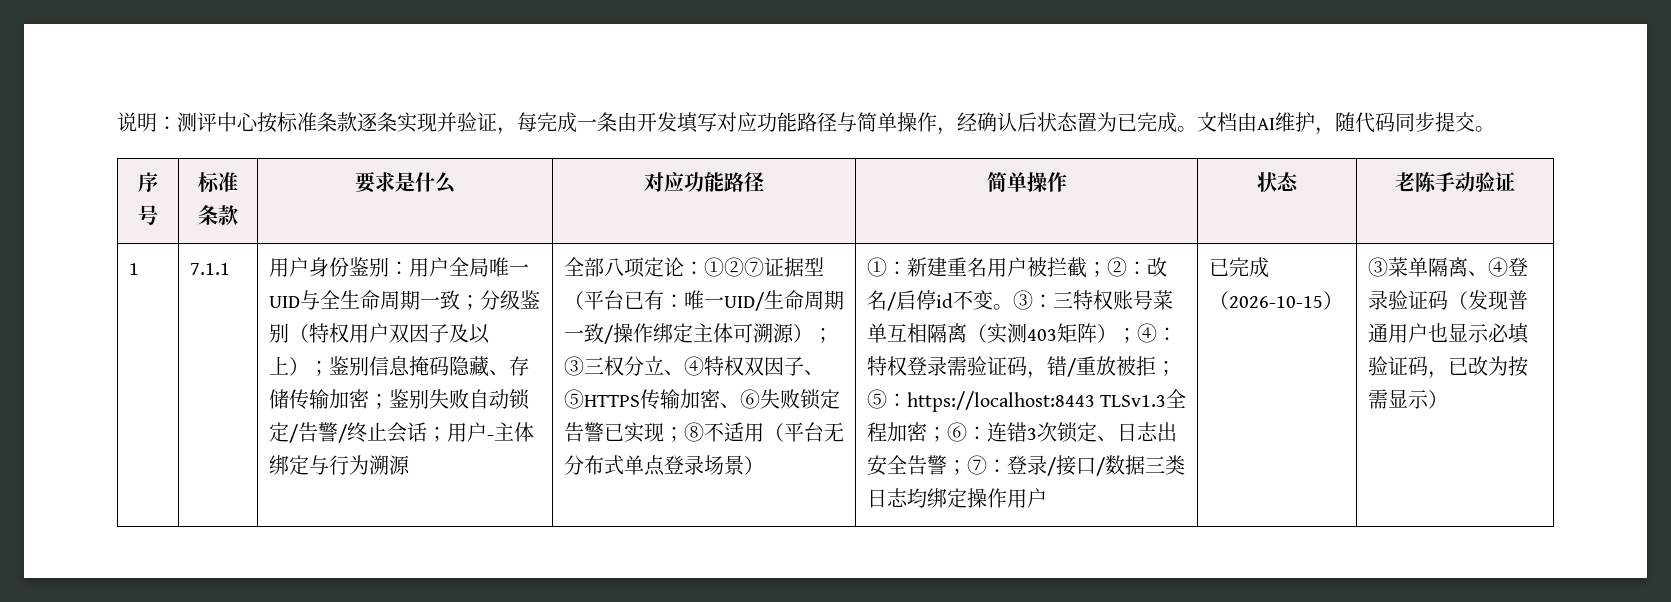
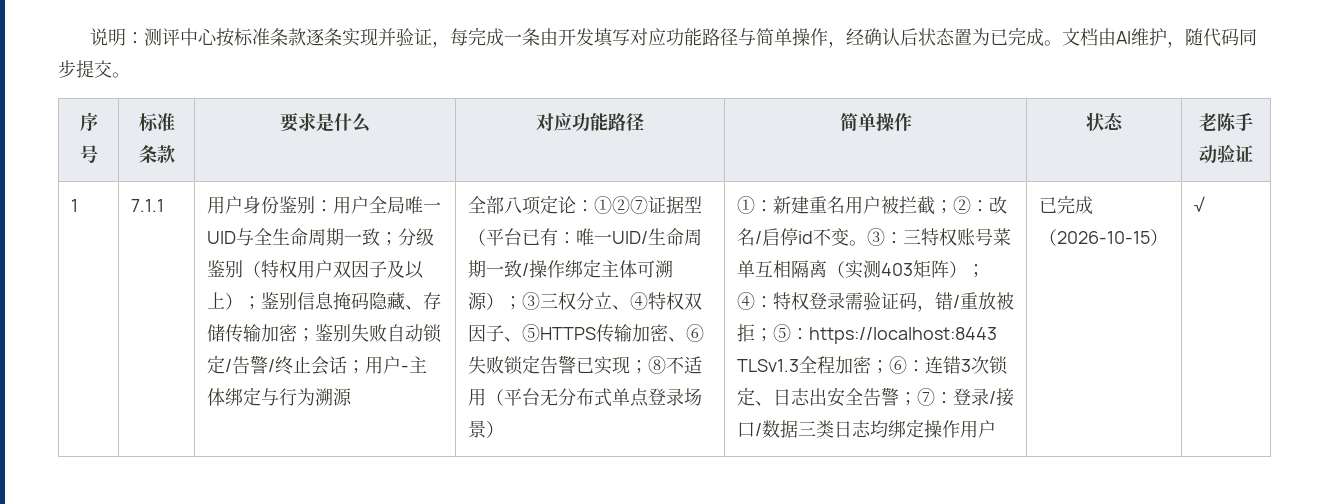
[1367,257,1528,277] [1367,290,1528,310] [1367,323,1530,344] [1367,356,1528,379] [1367,389,1448,409] ③菜单隔离、④登录验证码（发现普通用户也显示必填验证码，已改为按需显示） -> [1193,196,1205,212] √

